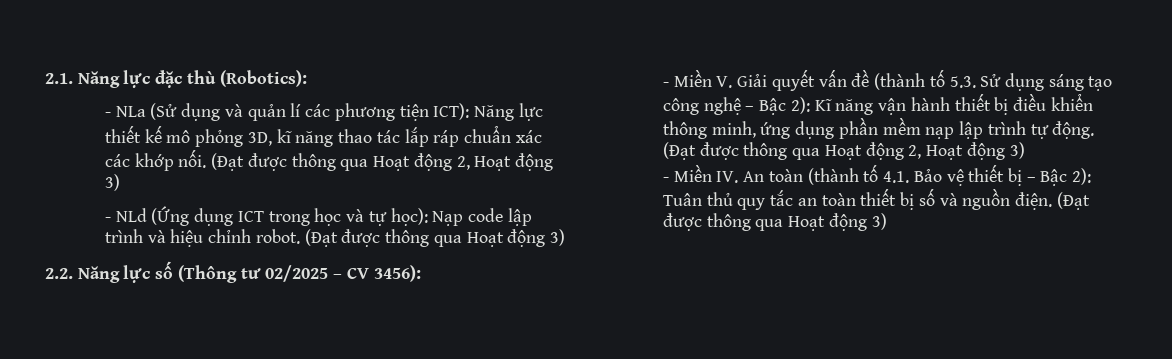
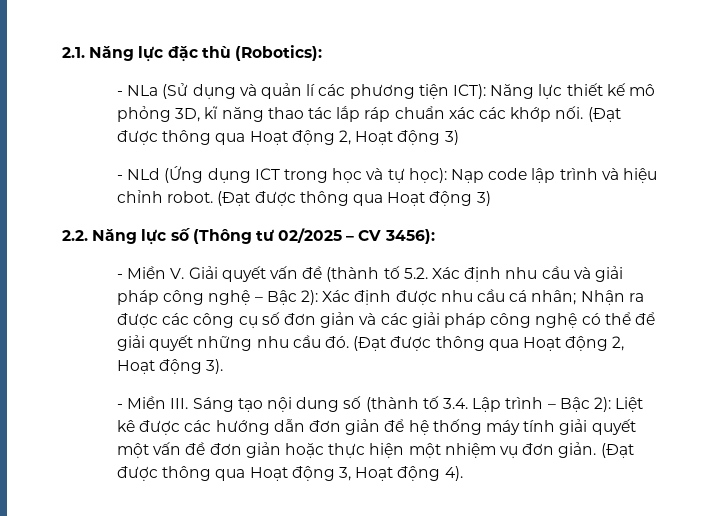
[949,73,1113,91] 5.3. Sử dụng sáng tạo -> [403,266,623,282] [117,290,160,305] 5.2. Xác định nhu cầu và giải pháp
[814,93,1093,115] [663,117,1095,139] [663,142,1025,160] [663,164,1092,186] [663,188,1090,210] [663,213,887,231] Kĩ năng vận hành thiết bị điều khiển thông minh, ứng dụng phần mềm nạp lập trình tự động. (Đạt được thông qua Hoạt động 2, Hoạt động 3) // - Miền IV. An toàn (thành tố 4.1. Bảo vệ thiết bị – Bậc 2): Tuân thủ quy tắc an toàn thiết bị số và nguồn điện. (Đạt được thông qua Hoạt động 3) -> [322,289,644,305] [117,312,655,328] [117,335,625,351] [117,359,224,374] [117,396,644,412] [117,419,636,435] [117,442,634,458] [117,466,463,481] Xác định được nhu cầu cá nhân; Nhận ra được các công cụ số đơn giản và các giải pháp công nghệ có thể để giải quyết những nhu cầu đó. (Đạt được thông qua Hoạt động 2, Hoạt động 3). // - Miền III. Sáng tạo nội dung số (thành tố 3.4. Lập trình – Bậc 2): Liệt kê được các hướng dẫn đơn giản để hệ thống máy tính giải quyết một vấn đề đơn giản hoặc thực hiện một nhiệm vụ đơn giản. (Đạt được thông qua Hoạt động 3, Hoạt động 4).

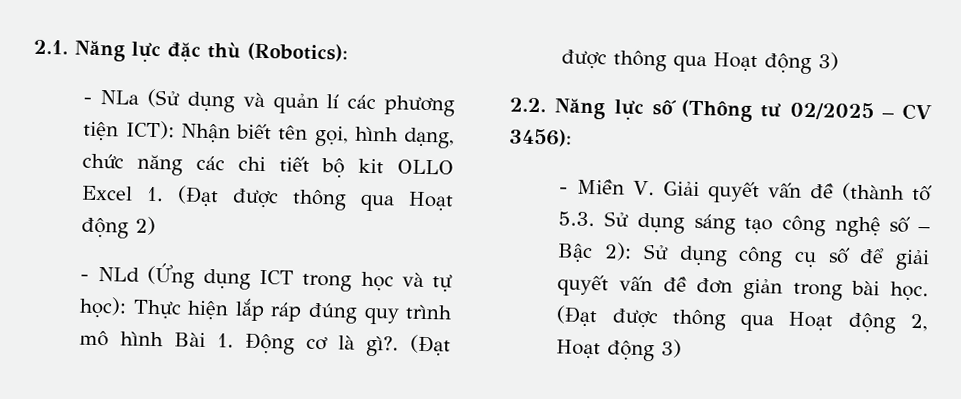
[490,83,655,99] [117,106,621,122] [117,130,459,145] Năng lực thiết kế mô phỏng 3D, kĩ năng thao tác lắp ráp chuẩn xác các khớp nối. (Đạt được thông qua Hoạt động 2, Hoạt động 3) -> [179,123,455,149] [82,153,454,178] [81,185,454,212] [81,216,157,239] Nhận biết tên gọi, hình dạng, chức năng các chi tiết bộ kit OLLO Excel 1. (Đạt được thông qua Hoạt động 2)
[450,168,657,183] [117,190,214,203] Nạp code lập trình và hiệu chỉnh robot. -> [132,298,453,325] [79,329,400,357] Thực hiện lắp ráp đúng quy trình mô hình Bài 1. Động cơ là gì?.
[403,266,623,282] [117,289,644,305] [117,312,655,328] [117,335,625,351] [117,359,224,374] [117,396,644,412] [117,419,636,435] [117,442,634,458] [117,466,463,481] 5.2. Xác định nhu cầu và giải pháp công nghệ – Bậc 2): Xác định được nhu cầu cá nhân; Nhận ra được các công cụ số đơn giản và các giải pháp công nghệ có thể để giải quyết những nhu cầu đó. (Đạt được thông qua Hoạt động 2, Hoạt động 3). // - Miền III. Sáng tạo nội dung số (thành tố 3.4. Lập trình – Bậc 2): Liệt kê được các hướng dẫn đơn giản để hệ thống máy tính giải quyết một vấn đề đơn giản hoặc thực hiện một nhiệm vụ đơn giản. (Đạt được thông qua Hoạt động 3, Hoạt động 4). -> [558,211,930,238] [557,242,930,271] [557,274,929,302] [556,305,928,334] [556,339,683,362] 5.3. Sử dụng sáng tạo công nghệ số – Bậc 2): Sử dụng công cụ số để giải quyết vấn đề đơn giản trong bài học. (Đạt được thông qua Hoạt động 2, Hoạt động 3)

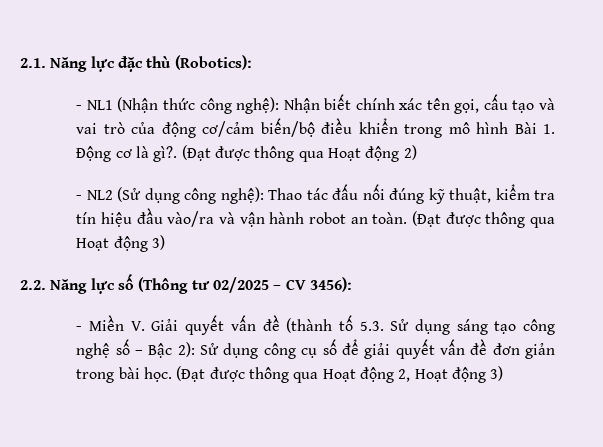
[100,88,455,117] [83,120,455,149] [82,153,454,178] [81,185,165,202] NLa (Sử dụng và quản lí các phương tiện ICT): Nhận biết tên gọi, hình dạng, chức năng các chi tiết bộ kit OLLO Excel 1. -> [86,94,555,114] [76,118,555,138] [76,146,178,162] NL1 (Nhận thức công nghệ): Nhận biết chính xác tên gọi, cấu tạo và vai trò của động cơ/cảm biến/bộ điều khiển trong mô hình Bài 1. Động cơ là gì?.
[97,262,453,293] [79,296,453,325] [79,329,400,357] NLd (Ứng dụng ICT trong học và tự học): Thực hiện lắp ráp đúng quy trình mô hình Bài 1. Động cơ là gì?. -> [86,184,555,204] [76,208,408,227] NL2 (Sử dụng công nghệ): Thao tác đấu nối đúng kỹ thuật, kiểm tra tín hiệu đầu vào/ra và vận hành robot an toàn.

